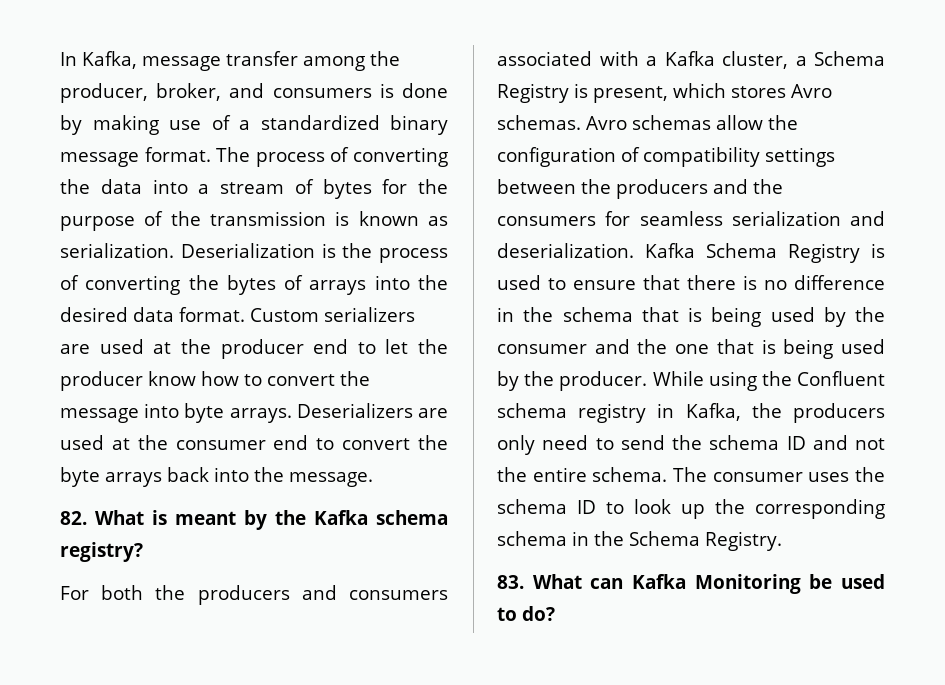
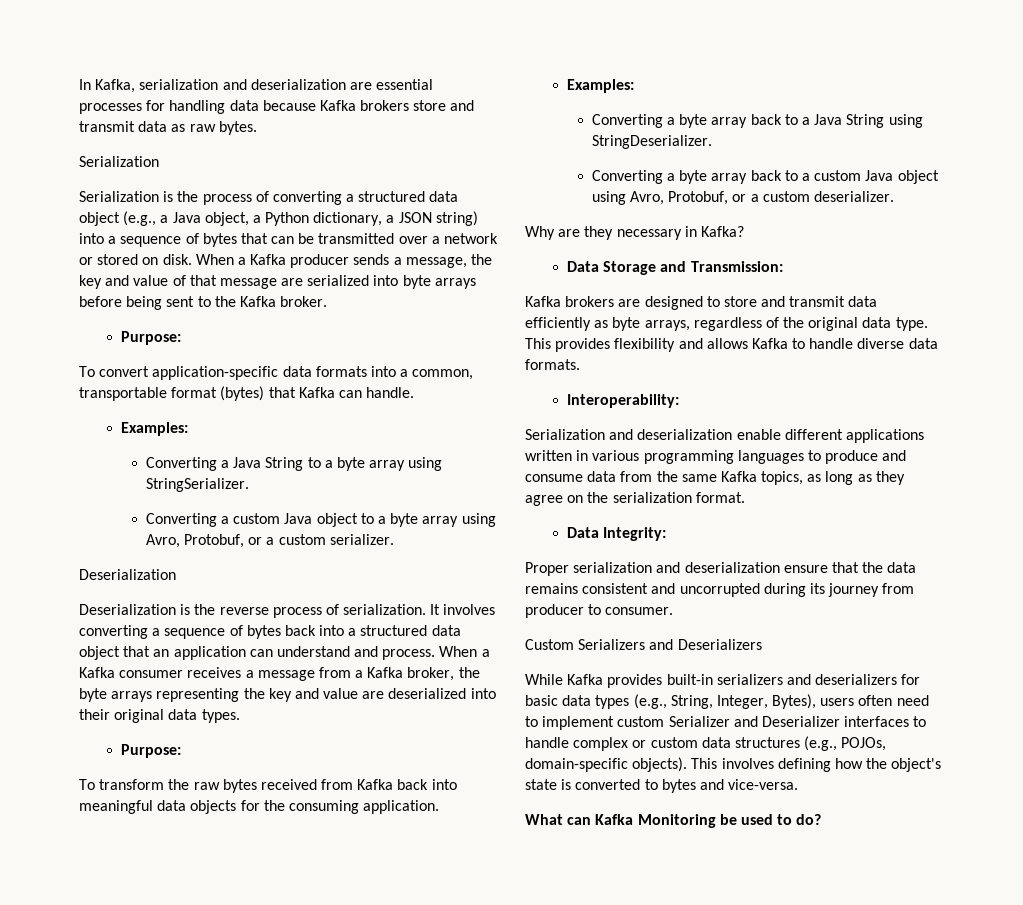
[142,51,400,71] [60,83,448,103] [60,115,448,135] [60,147,448,167] [60,179,448,199] [60,211,448,231] [60,243,315,258] message transfer among the producer, broker, and consumers is done by making use of a standardized binary message format. The process of converting the data into a stream of bytes for the purpose of the transmission is known as serialization. Deserialization -> [139,79,434,90] [79,100,475,114] [79,121,257,135] [79,156,159,167] [79,191,159,202] serialization and deserialization are essential processes for handling data because Kafka brokers store and transmit data as raw bytes. // Serialization // Serialization
[188,275,448,295] [60,307,415,322] [60,339,448,359] [60,371,370,391] [60,403,448,423] [60,435,448,450] [60,467,373,487] [60,510,448,530] [60,542,143,562] [60,585,448,605] [497,51,885,69] [497,83,832,103] [497,115,798,130] [497,147,835,167] [497,179,783,199] [497,211,885,226] [497,243,885,263] [497,275,885,290] [497,307,885,327] [497,339,885,359] [497,371,885,391] [497,403,885,423] [497,435,885,455] [497,467,885,482] [497,499,885,519] [497,531,782,551] [497,575,524,589] the bytes of arrays into the desired data format. Custom serializers are used at the producer end to let the producer know how to convert the message into byte arrays. Deserializers are used at the consumer end to convert the byte arrays back into the message. // 82. What is meant by the Kafka schema registry? // For both the producers and consumers associated with a Kafka cluster, a Schema Registry is present, which stores Avro schemas. Avro schemas allow the configuration of compatibility settings between the producers and the consumers for seamless serialization and deserialization. Kafka Schema Registry is used to ensure that there is no difference in the schema that is being used by the consumer and the one that is being used by the producer. While using the Confluent schema registry in Kafka, the producers only need to send the schema ID and not the entire schema. The consumer uses the schema ID to look up the corresponding schema in the Schema Registry. // 83. -> [346,191,459,202] [79,211,478,226] [79,233,499,247] [79,254,493,268] [79,275,476,289] [79,296,328,310] [120,331,181,345] [79,366,474,380] [79,386,415,401] [120,422,188,436] [145,457,443,471] [145,478,249,492] [145,513,496,527] [145,534,394,548] [79,569,176,580] [79,604,496,618] [79,625,461,639] [79,646,490,660] [79,667,480,681] [79,688,496,702] [79,709,240,723] [120,744,181,758] [79,779,457,793] [79,800,440,814] [566,79,634,93] [591,114,923,128] [591,135,712,149] [591,170,939,184] [591,191,894,205] [525,226,744,240] [566,261,783,275] [525,296,878,310] [525,317,928,331] [525,338,938,352] [525,359,580,370] [566,394,679,408] [525,429,924,443] [525,450,907,464] [525,471,905,485] [525,492,745,506] [566,527,667,541] [525,562,917,576] [525,583,915,597] [525,604,674,618] [525,639,762,650] [525,674,921,688] [525,694,929,709] [525,716,927,730] [525,736,887,751] [525,757,942,772] [525,779,799,793] a structured data object (e.g., a Java object, a Python dictionary, a JSON string) into a sequence of bytes that can be transmitted over a network or stored on disk. When a Kafka producer sends a message, the key and value of that message are serialized into byte arrays before being sent to the Kafka broker. // Purpose: // To convert application-specific data formats into a common, transportable format (bytes) that Kafka can handle. // Examples: // Converting a Java String to a byte array using StringSerializer. // Converting a custom Java object to a byte array using Avro, Protobuf, or a custom serializer. // Deserialization // Deserialization is the reverse process of serialization. It involves converting a sequence of bytes back into a structured data object that an application can understand and process. When a Kafka consumer receives a message from a Kafka broker, the byte arrays representing the key and value are deserialized into their original data types. // Purpose: // To transform the raw bytes received from Kafka back into meaningful data objects for the consuming application. // Examples: // Converting a byte array back to a Java String using StringDeserializer. // Converting a byte array back to a custom Java object using Avro, Protobuf, or a custom deserializer. // Why are they necessary in Kafka? // Data Storage and Transmission: // Kafka brokers are designed to store and transmit data efficiently as byte arrays, regardless of the original data type. This provides flexibility and allows Kafka to handle diverse data formats. // Interoperability: // Serialization and deserialization enable different applications written in various programming languages to produce and consume data from the same Kafka topics, as long as they agree on the serialization format. // Data Integrity: // Proper serialization and deserialization ensure that the data remains consistent and uncorrupted during its journey from producer to consumer. // Custom Serializers and Deserializers // While Kafka provides built-in serializers and deserializers for basic data types (e.g., String, Integer, Bytes), users often need to implement custom Serializer and Deserializer interfaces to handle complex or custom data structures (e.g., POJOs, domain-specific objects). This involves defining how the object's state is converted to bytes and vice-versa. //

